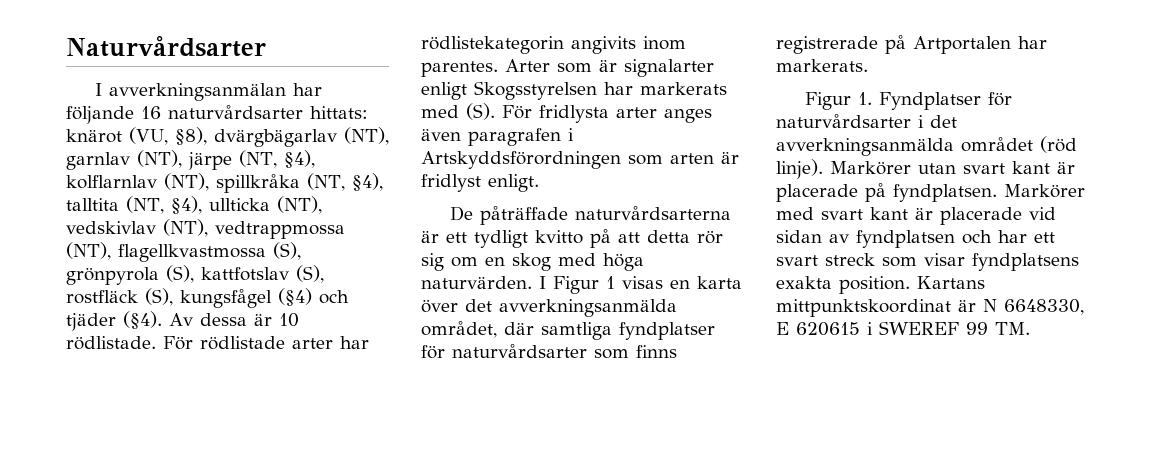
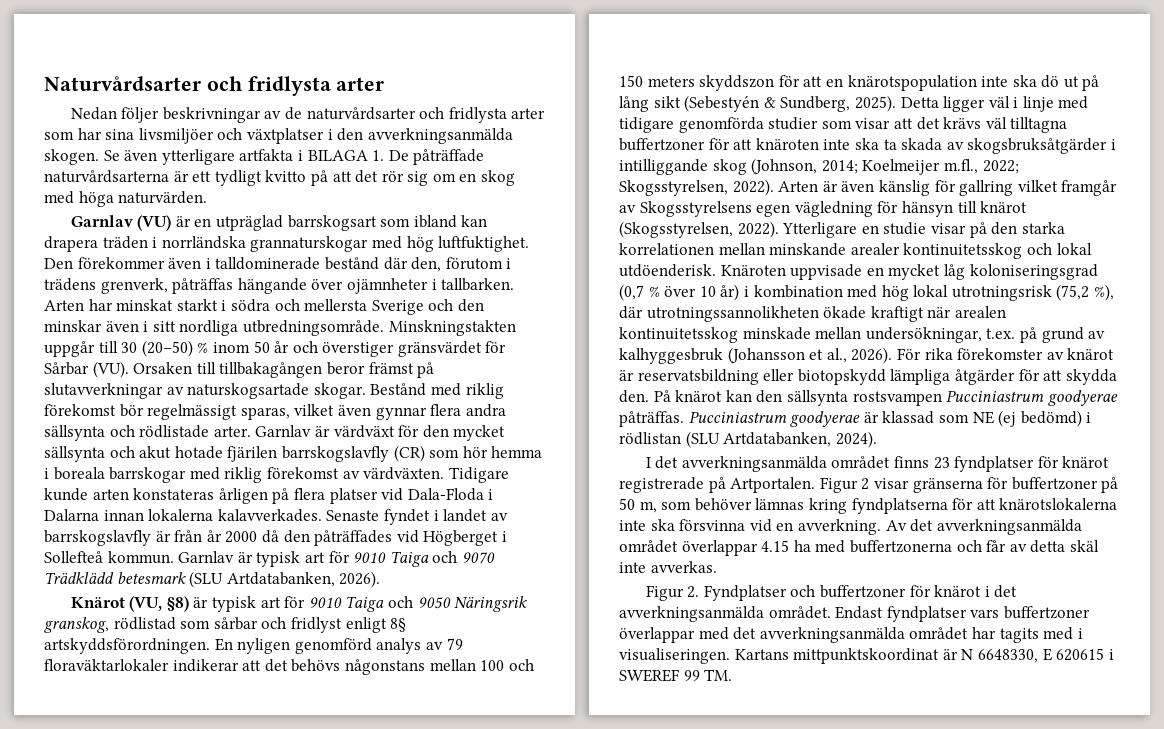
[95,83,323,101] [66,105,368,124] [66,127,389,147] [66,150,315,170] [66,173,383,193] [66,196,322,214] [66,219,345,239] [66,242,301,262] [66,265,324,285] [66,288,349,308] [66,311,299,331] [66,336,369,350] [421,36,686,54] [421,59,714,77] [421,81,727,100] [421,103,712,123] [421,128,574,146] [421,151,739,169] [421,174,539,192] // I avverkningsanmälan har följande 16 naturvårdsarter hittats: knärot (VU, §8), dvärgbägarlav (NT), garnlav (NT), järpe (NT, §4), kolflarnlav (NT), spillkråka (NT, §4), talltita (NT, §4), ullticka (NT), vedskivlav (NT), vedtrappmossa (NT), flagellkvastmossa (S), grönpyrola (S), kattfotslav (S), rostfläck (S), kungsfågel (§4) och tjäder (§4). Av dessa är 10 rödlistade. För rödlistade arter har rödlistekategorin angivits inom parentes. Arter som är signalarter enligt Skogsstyrelsen har markerats med (S). För fridlysta arter anges även paragrafen i Artskyddsförordningen som arten är fridlyst enligt. // -> [206,76,385,96] [70,107,546,123] [44,128,513,144] [44,149,385,165] och fridlysta arter // Nedan följer beskrivningar av de naturvårdsarter och fridlysta arter som har sina livsmiljöer och växtplatser i den avverkningsanmälda skogen. Se även ytterligare artfakta i BILAGA 1.
[647,230,690,243] detta -> [355,170,379,183] det
[539,276,742,294] [421,299,677,317] [421,321,715,340] [421,344,677,359] [776,35,1047,54] [776,59,868,72] [805,92,1013,110] [776,114,957,128] [776,136,1077,156] [776,159,1075,179] [776,183,1085,202] [776,207,1056,225] [776,230,1055,248] [776,253,1079,271] [776,276,910,294] I Figur 1 visas en karta över det avverkningsanmälda området, där samtliga fyndplatser för naturvårdsarter som finns registrerade på Artportalen har markerats. // Figur 1. Fyndplatser för naturvårdsarter i det avverkningsanmälda området (röd linje). Markörer utan svart kant är placerade på fyndplatsen. Markörer med svart kant är placerade vid sidan av fyndplatsen och har ett svart streck som visar fyndplatsens exakta position. -> [70,215,488,231] [44,236,530,252] [44,257,512,272] [44,278,515,294] [44,299,484,315] [44,320,516,336] [44,340,507,357] [44,361,435,378] [44,383,504,399] [44,404,506,420] [44,425,506,441] [44,445,543,462] [44,467,509,483] [44,488,494,504] [44,509,508,525] [44,530,507,546] [44,551,495,567] [44,571,381,588] [70,596,528,612] [44,617,407,633] [44,638,463,654] [44,659,534,675] [619,75,1100,91] [619,95,1089,112] [619,117,1068,133] [619,138,1116,154] [619,158,1019,175] [619,179,1118,196] [619,201,1028,217] [619,221,1065,238] [619,243,1092,259] [619,264,1098,280] [619,284,1115,301] [619,306,1006,322] [619,327,1106,343] [619,347,1115,364] [619,369,1117,385] [619,390,1118,406] [619,410,1092,427] [619,431,877,448] [645,456,1110,472] [619,477,1119,493] [619,498,1118,514] [619,519,1082,535] [619,540,1099,556] [619,561,717,573] [645,585,1018,601] [619,606,1090,622] [619,627,1083,643] [619,648,730,664] // Garnlav (VU) är en utpräglad barrskogsart som ibland kan drapera träden i norrländska grannaturskogar med hög luftfuktighet. Den förekommer även i talldominerade bestånd där den, förutom i trädens grenverk, påträffas hängande över ojämnheter i tallbarken. Arten har minskat starkt i södra och mellersta Sverige och den minskar även i sitt nordliga utbredningsområde. Minskningstakten uppgår till 30 (20–50) % inom 50 år och överstiger gränsvärdet för Sårbar (VU). Orsaken till tillbakagången beror främst på slutavverkningar av naturskogsartade skogar. Bestånd med riklig förekomst bör regelmässigt sparas, vilket även gynnar flera andra sällsynta och rödlistade arter. Garnlav är värdväxt för den mycket sällsynta och akut hotade fjärilen barrskogslavfly (CR) som hör hemma i boreala barrskogar med riklig förekomst av värdväxten. Tidigare kunde arten konstateras årligen på flera platser vid Dala-Floda i Dalarna innan lokalerna kalavverkades. Senaste fyndet i landet av barrskogslavfly är från år 2000 då den påträffades vid Högberget i Sollefteå kommun. Garnlav är typisk art för 9010 Taiga och 9070 Trädklädd betesmark (SLU Artdatabanken, 2026). // Knärot (VU, §8) är typisk art för 9010 Taiga och 9050 Näringsrik granskog, rödlistad som sårbar och fridlyst enligt 8§ artskyddsförordningen. En nyligen genomförd analys av 79 floraväktarlokaler indikerar att det behövs någonstans mellan 100 och 150 meters skyddszon för att en knärotspopulation inte ska dö ut på lång sikt (Sebestyén & Sundberg, 2025). Detta ligger väl i linje med tidigare genomförda studier som visar att det krävs väl tilltagna buffertzoner för att knäroten inte ska ta skada av skogsbruksåtgärder i intilliggande skog (Johnson, 2014; Koelmeijer m.fl., 2022; Skogsstyrelsen, 2022). Arten är även känslig för gallring vilket framgår av Skogsstyrelsens egen vägledning för hänsyn till knärot (Skogsstyrelsen, 2022). Ytterligare en studie visar på den starka korrelationen mellan minskande arealer kontinuitetsskog och lokal utdöenderisk. Knäroten uppvisade en mycket låg koloniseringsgrad (0,7 % över 10 år) i kombination med hög lokal utrotningsrisk (75,2 %), där utrotningssannolikheten ökade kraftigt när arealen kontinuitetsskog minskade mellan undersökningar, t.ex. på grund av kalhyggesbruk (Johansson et al., 2026). För rika förekomster av knärot är reservatsbildning eller biotopskydd lämpliga åtgärder för att skydda den. På knärot kan den sällsynta rostsvampen Pucciniastrum goodyerae påträffas. Pucciniastrum goodyerae är klassad som NE (ej bedömd) i rödlistan (SLU Artdatabanken, 2024). // I det avverkningsanmälda området finns 23 fyndplatser för knärot registrerade på Artportalen. Figur 2 visar gränserna för buffertzoner på 50 m, som behöver lämnas kring fyndplatserna för att knärotslokalerna inte ska försvinna vid en avverkning. Av det avverkningsanmälda området överlappar 4.15 ha med buffertzonerna och får av detta skäl inte avverkas. // Figur 2. Fyndplatser och buffertzoner för knärot i det avverkningsanmälda området. Endast fyndplatser vars buffertzoner överlappar med det avverkningsanmälda området har tagits med i visualiseringen.

